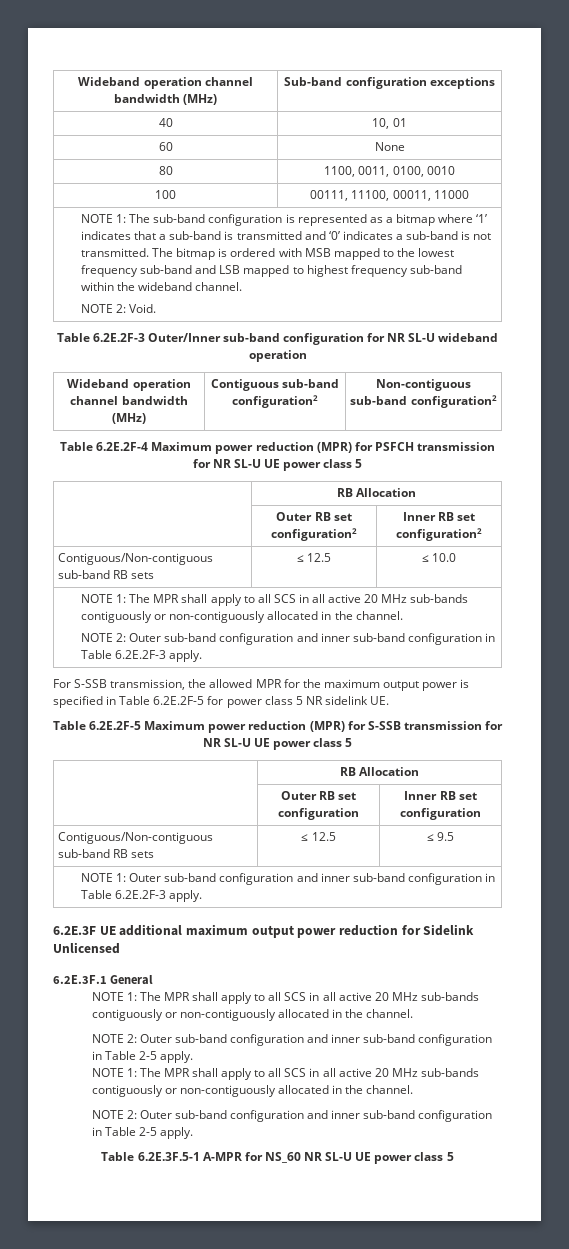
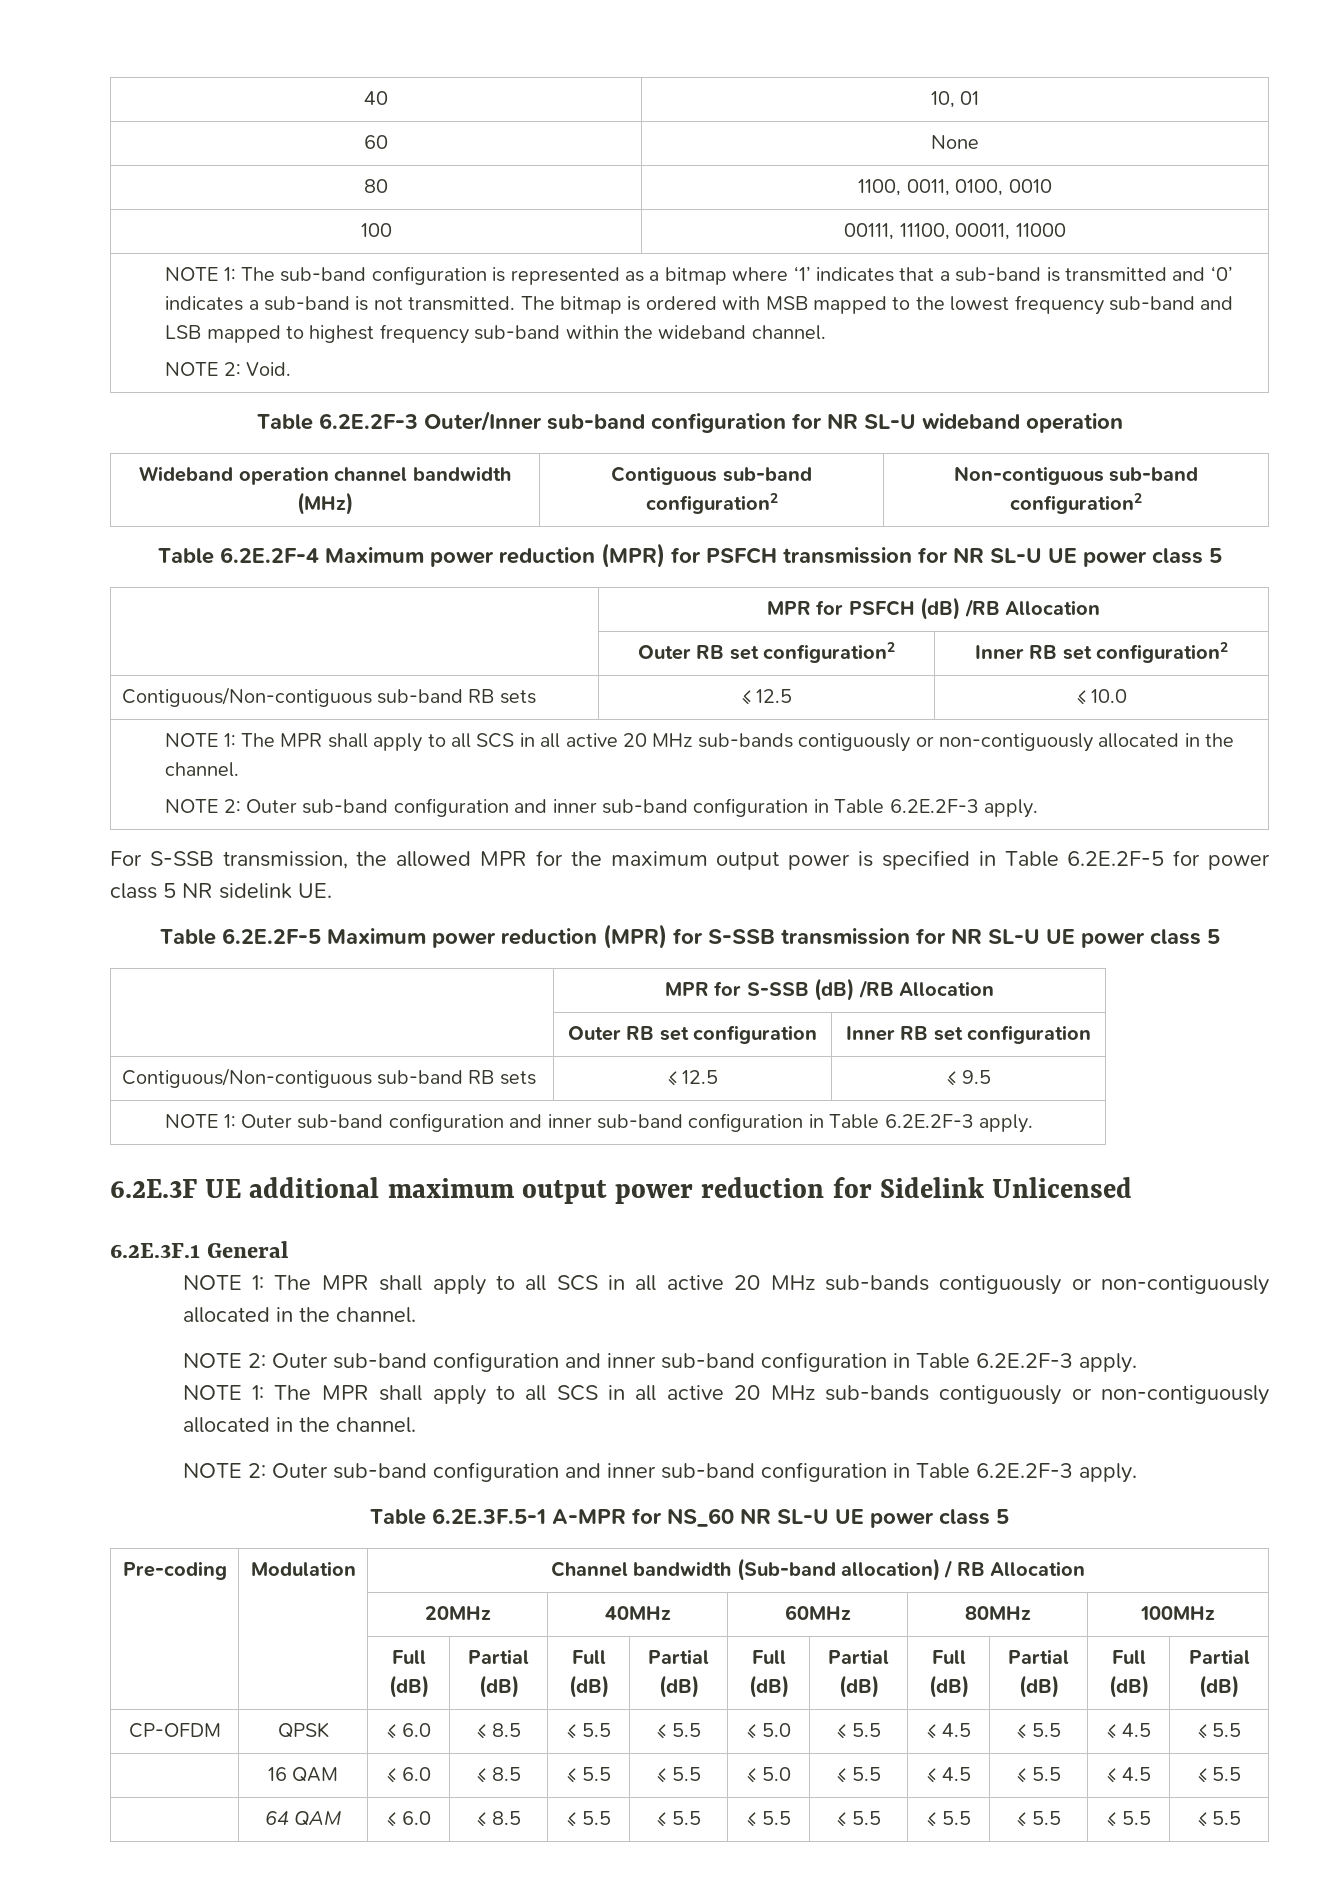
[78,77,253,89] [113,94,218,105] [284,77,495,89] Wideband operation channel bandwidth (MHz) | Sub-band configuration exceptions // -> (364, 98) none
[336,488,353,497] RB -> [767,597,1000,620] MPR for PSFCH (dB) /RB
[339,767,356,776] RB -> [665,978,894,1001] MPR for S-SSB (dB) /RB
[138,1051,157,1060] 2-5 -> [975,1353,1073,1368] 6.2E.2F-3
[138,1127,157,1136] 2-5 -> [975,1463,1073,1478] 6.2E.2F-3
(454, 1156) none -> [122,1561,227,1580] [250,1561,356,1576] [550,1558,1086,1581] [424,1606,491,1620] [604,1606,671,1620] [784,1605,851,1620] [964,1606,1031,1620] [1140,1606,1215,1620] [391,1650,426,1664] [388,1675,429,1698] [468,1649,529,1664] [478,1675,519,1698] [571,1650,606,1664] [568,1675,609,1698] [648,1649,709,1664] [658,1675,699,1698] [751,1650,786,1664] [748,1675,789,1698] [828,1649,889,1664] [838,1675,879,1698] [931,1650,966,1664] [928,1675,969,1698] [1008,1649,1069,1664] [1018,1675,1059,1698] [1111,1650,1146,1664] [1108,1675,1149,1698] [1188,1649,1250,1664] [1199,1675,1239,1698] [128,1723,221,1738] [277,1722,329,1738] [386,1723,431,1739] [476,1723,521,1739] [566,1723,611,1739] [656,1723,701,1739] [746,1723,791,1739] [836,1723,881,1739] [926,1723,971,1739] [1016,1723,1061,1739] [1106,1723,1151,1739] [1196,1723,1242,1739] [267,1767,339,1782] [386,1767,431,1783] [476,1767,521,1783] [566,1767,611,1783] [656,1767,701,1783] [746,1767,791,1783] [836,1767,881,1783] [926,1767,971,1783] [1016,1767,1061,1783] [1106,1767,1151,1783] [1196,1767,1242,1783] [264,1811,342,1826] [386,1811,431,1827] [476,1811,521,1827] [566,1811,611,1827] [656,1811,701,1827] [746,1811,791,1827] [836,1811,881,1827] [926,1811,971,1827] [1016,1811,1061,1827] [1106,1811,1151,1827] [1196,1811,1242,1827] // Pre-coding | Modulation | Channel bandwidth (Sub-band allocation) / RB Allocation // | | 20MHz | 40MHz | 60MHz | 80MHz | 100MHz // | | Full (dB) | Partial (dB) | Full (dB) | Partial (dB) | Full (dB) | Partial (dB) | Full (dB) | Partial (dB) | Full (dB) | Partial (dB) // CP-OFDM | QPSK | ≤ 6.0 | ≤ 8.5 | ≤ 5.5 | ≤ 5.5 | ≤ 5.0 | ≤ 5.5 | ≤ 4.5 | ≤ 5.5 | ≤ 4.5 | ≤ 5.5 // | 16 QAM | ≤ 6.0 | ≤ 8.5 | ≤ 5.5 | ≤ 5.5 | ≤ 5.0 | ≤ 5.5 | ≤ 4.5 | ≤ 5.5 | ≤ 4.5 | ≤ 5.5 // | 64 QAM | ≤ 6.0 | ≤ 8.5 | ≤ 5.5 | ≤ 5.5 | ≤ 5.5 | ≤ 5.5 | ≤ 5.5 | ≤ 5.5 | ≤ 5.5 | ≤ 5.5

